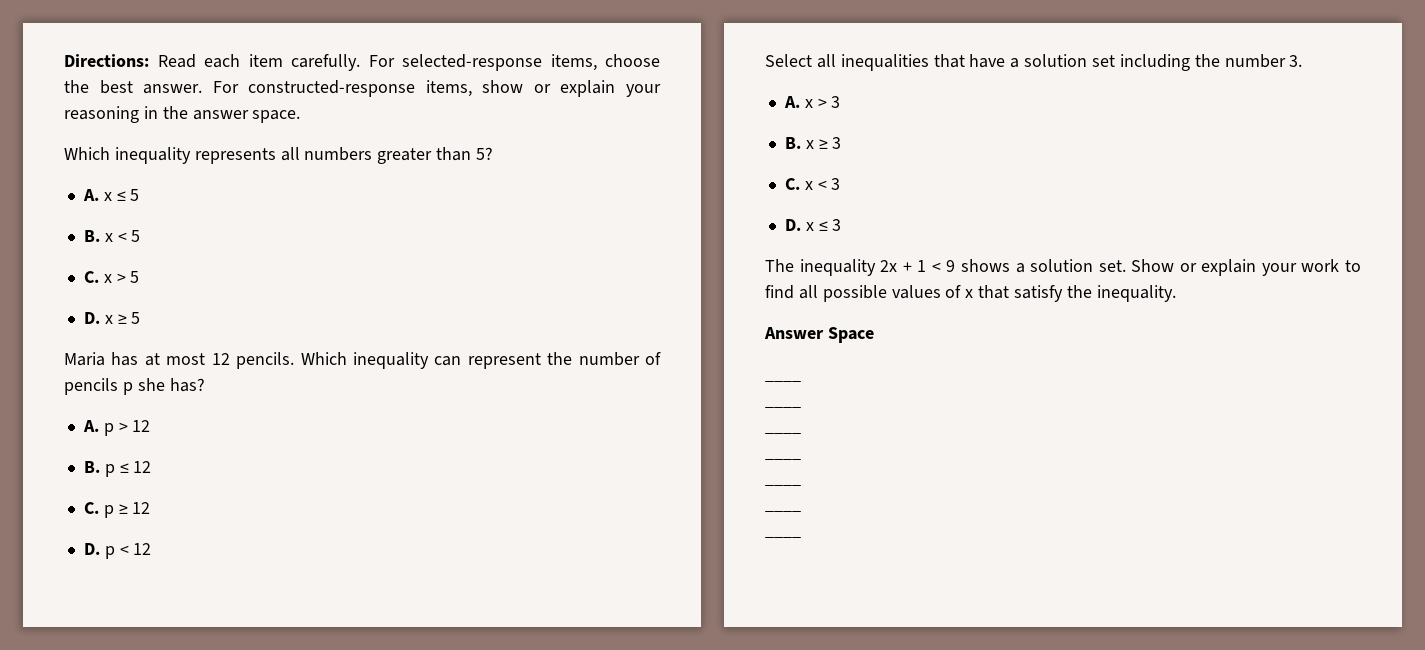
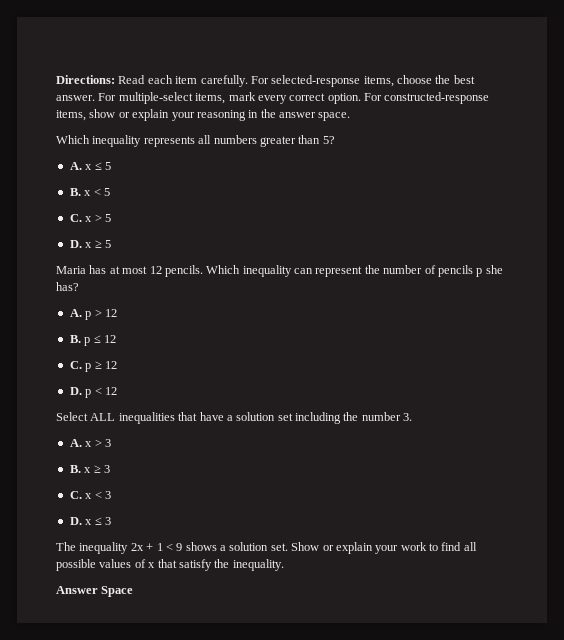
(239, 87) none -> [118,92,382,104] multiple-select items, mark every correct option. For
[816,54,836,68] all -> [90,413,116,421] ALL
[765,380,801,382] [765,406,801,408] [765,432,801,434] [765,458,801,460] [765,484,801,486] [765,510,801,512] [765,536,801,538] // ____ // ____ // ____ // ____ // ____ // ____ // ____ -> (134, 591) none

